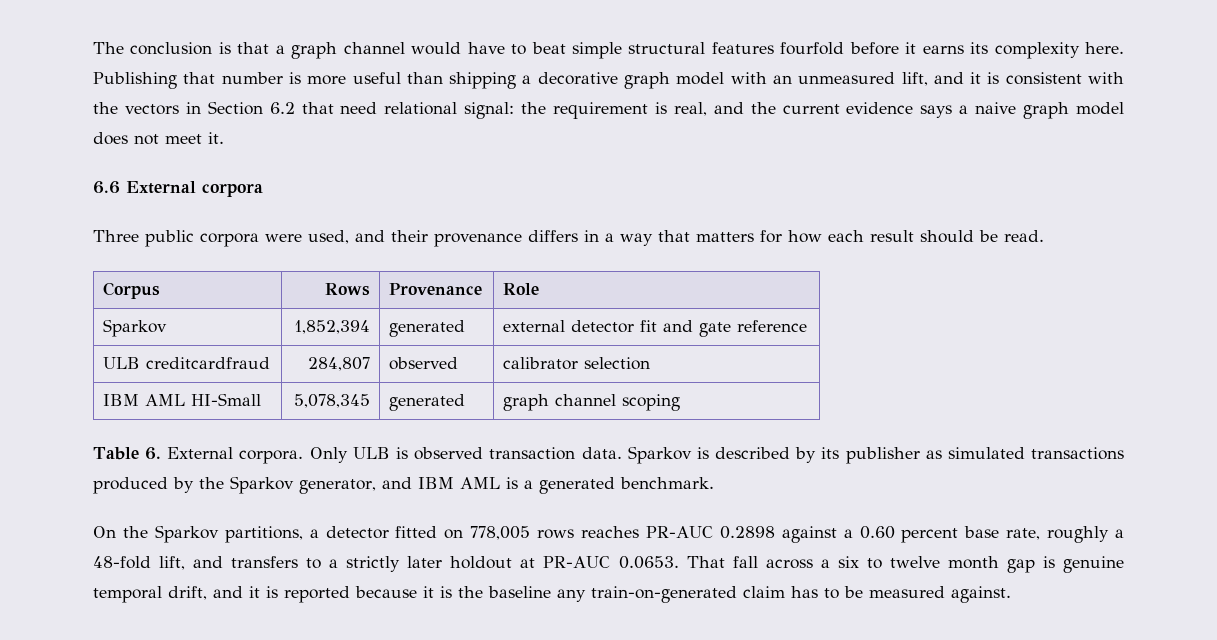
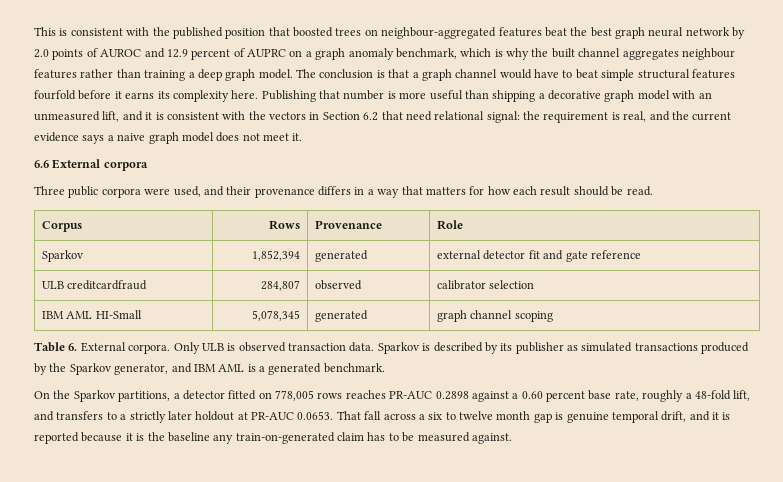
(93, 48) none -> [34,27,746,39] [34,48,735,60] [34,69,293,81] This is consistent with the published position that boosted trees on neighbour-aggregated features beat the best graph neural network by 2.0 points of AUROC and 12.9 percent of AUPRC on a graph anomaly benchmark, which is why the built channel aggregates neighbour features rather than training a deep graph model.

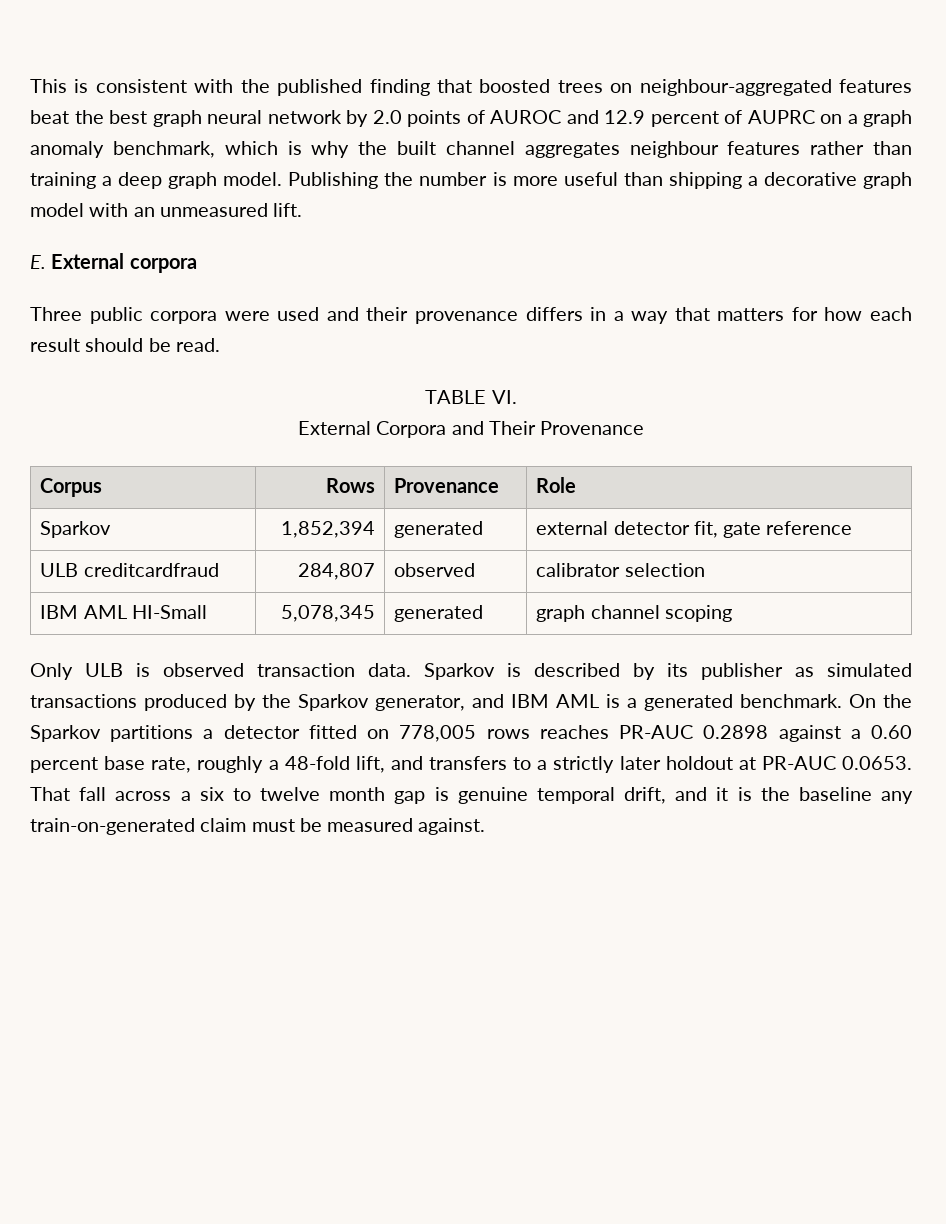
[225,28,266,39] position -> [369,79,430,96] finding
[296,69,735,81] [34,90,340,102] The conclusion is that a graph channel would have to beat simple structural features fourfold before it earns its complexity here. Publishing that -> [288,172,414,189] Publishing the
[102,111,732,123] [34,132,303,144] [34,160,49,168] lift, and it is consistent with the vectors in Section 6.2 that need relational signal: the requirement is real, and the current evidence says a naive graph model does not meet it. // 6.6 -> [273,203,303,217] [30,255,46,269] lift. // E.
[173,186,201,197] used, -> [277,307,320,321] used
(653, 191) none -> [425,390,517,404] [297,421,645,438] // TABLE VI. // External Corpora and Their Provenance
[528,250,564,260] fit and -> [693,521,718,538] fit,
[34,342,171,354] Table 6. External corpora. -> (732, 613) none
(385, 368) // -> (842, 701) none
[118,391,171,402] partitions, -> [110,725,194,742] partitions
[34,432,145,444] reported because it is -> (752, 794) none
[367,432,399,441] has to -> [251,819,295,832] must

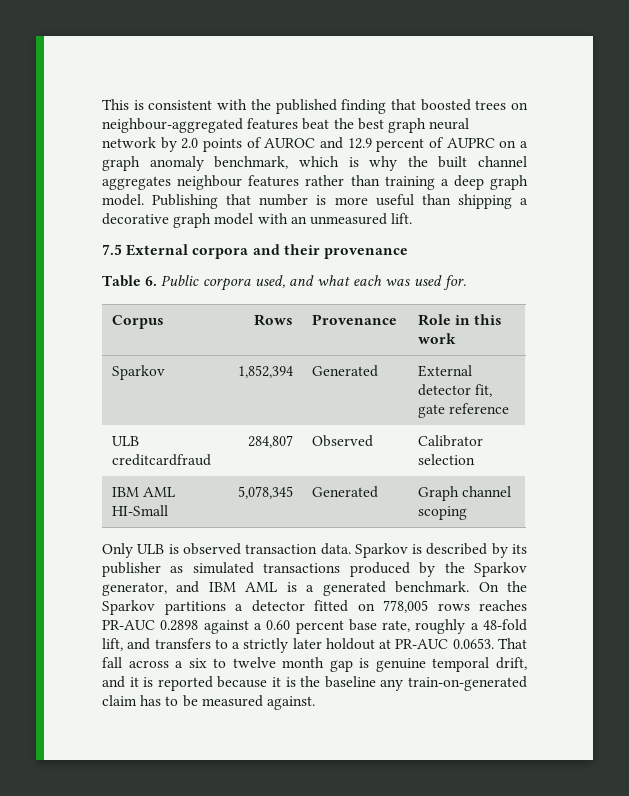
[384,172,414,186] the -> [226,194,252,205] that
[30,255,46,269] E. -> [102,244,122,255] 7.5
[30,307,912,324] [30,338,220,352] [425,390,517,404] [297,421,645,438] // Three public corpora were used and their provenance differs in a way that matters for how each result should be read. // TABLE VI. // External Corpora and Their Provenance -> [252,244,408,259] [102,275,466,291] and their provenance // Table 6. Public corpora used, and what each was used for.
(577, 485) none -> [455,314,503,325] [418,333,457,344] in this work
[394,521,484,538] [536,521,609,535] generated | external -> [312,365,379,377] [418,365,473,377] Generated | External
[394,563,476,577] [536,563,621,577] observed | calibrator -> [312,435,374,447] [418,435,484,447] Observed | Calibrator
[394,605,484,622] [536,605,586,622] generated | graph -> [312,486,379,498] [418,486,460,501] Generated | Graph
(752, 794) none -> [157,676,296,691] reported because it is
[251,819,295,832] must -> [140,695,179,706] has to

